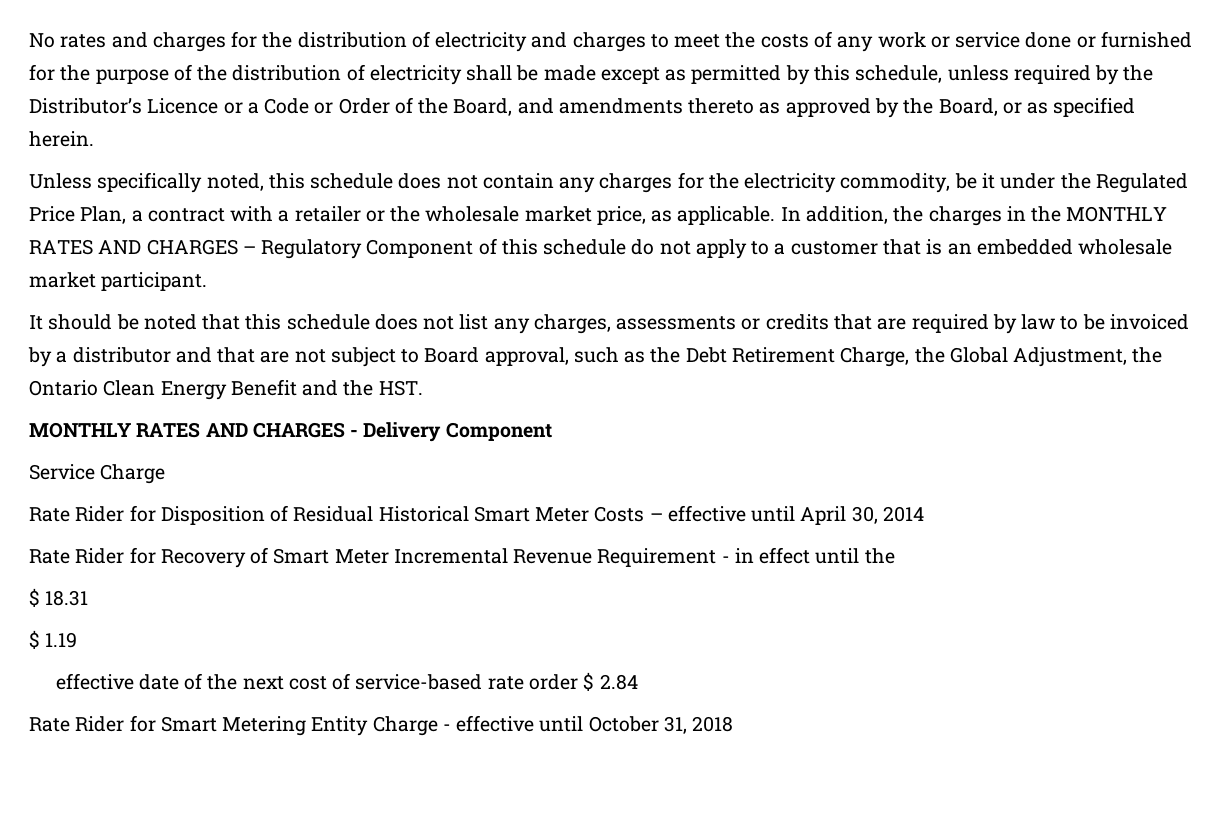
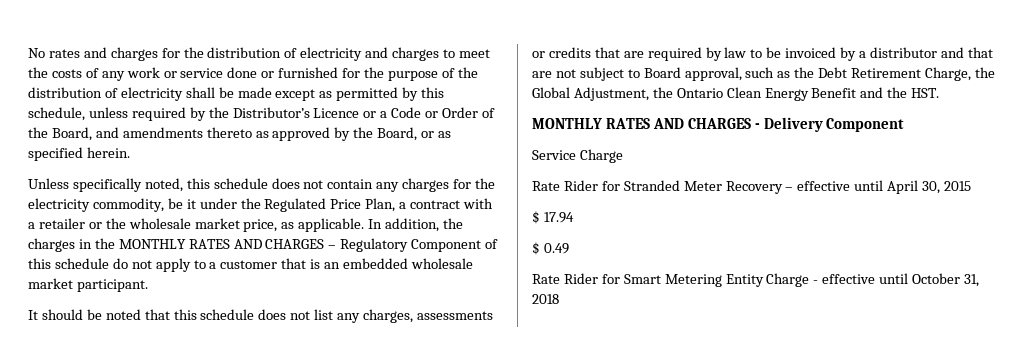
[160,505,645,525] Disposition of Residual Historical Smart Meter Costs -> [623,180,783,194] Stranded Meter Recovery
[882,506,924,522] [29,547,895,568] [29,588,89,607] [29,630,78,649] [55,672,638,691] 2014 // Rate Rider for Recovery of Smart Meter Incremental Revenue Requirement - in effect until the // $ 18.31 // $ 1.19 // effective date of the next cost of service-based rate order $ 2.84 -> [944,181,972,191] [532,211,574,224] [532,242,569,255] 2015 // $ 17.94 // $ 0.49

